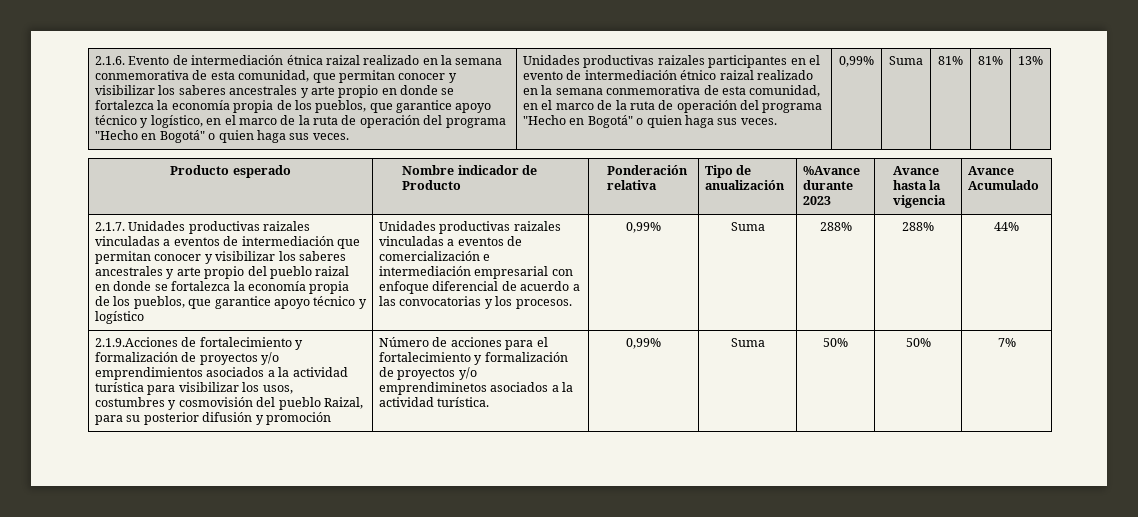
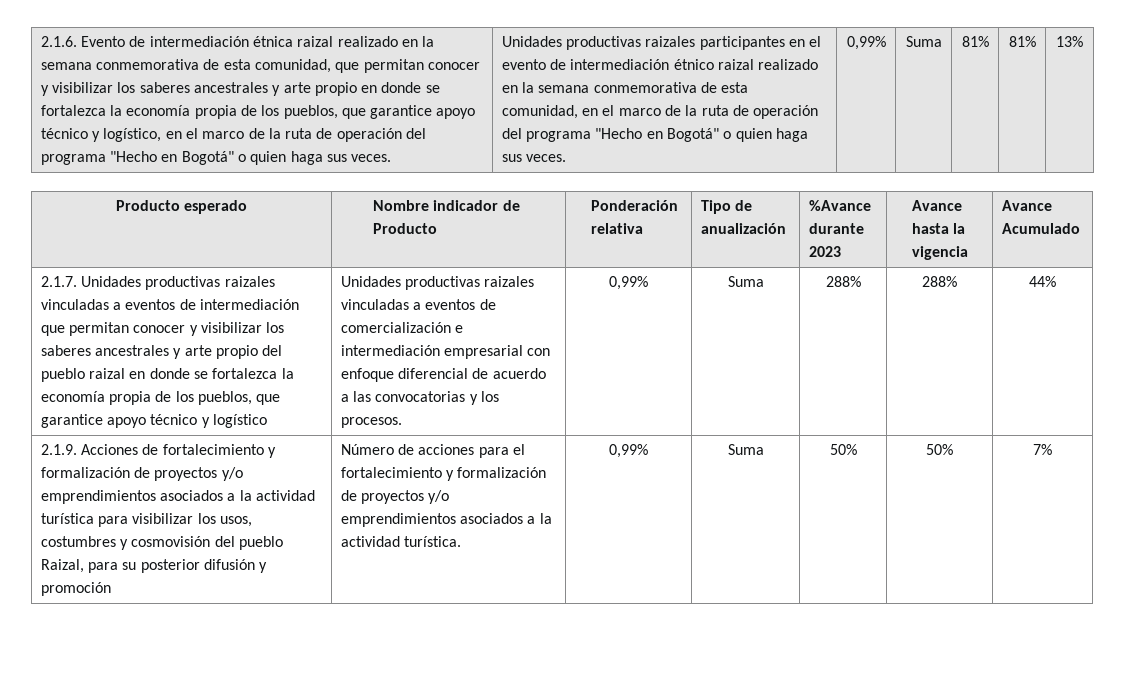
[95,337,179,347] 2.1.9.Acciones -> [40,444,138,455] 2.1.9. Acciones
[379,382,488,395] emprendiminetos -> [340,513,456,527] emprendimientos

